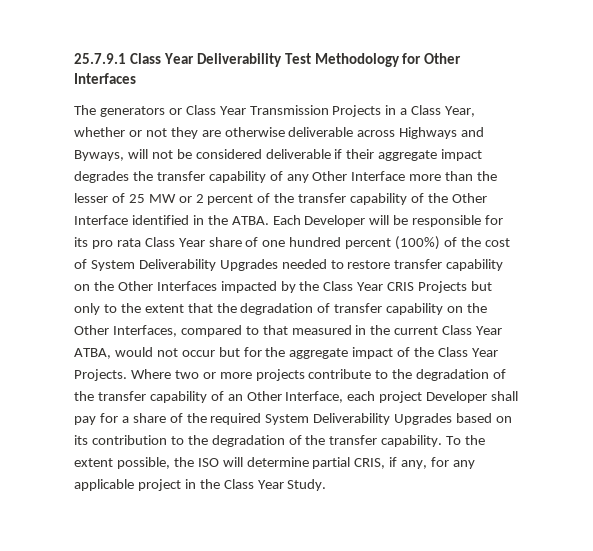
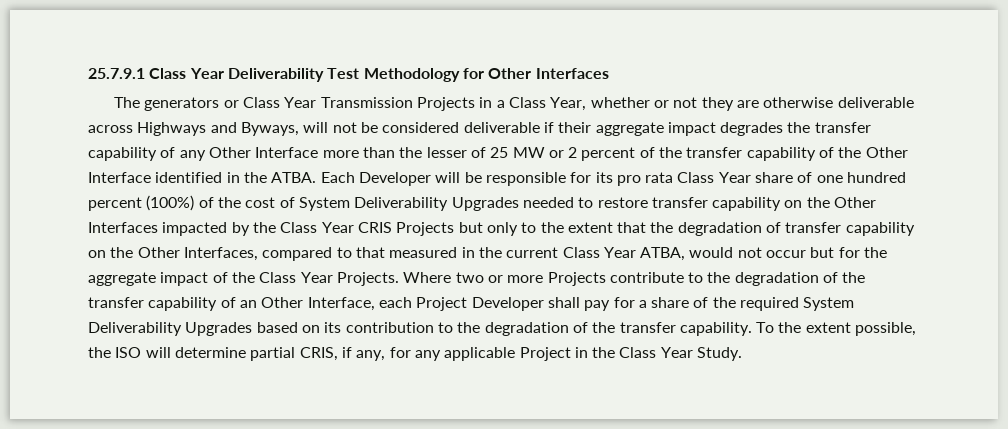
[255,369,305,381] projects -> [547,272,606,286] Projects
[379,391,423,403] project -> [416,297,468,311] Project
[137,479,181,491] project -> [519,347,571,361] Project

